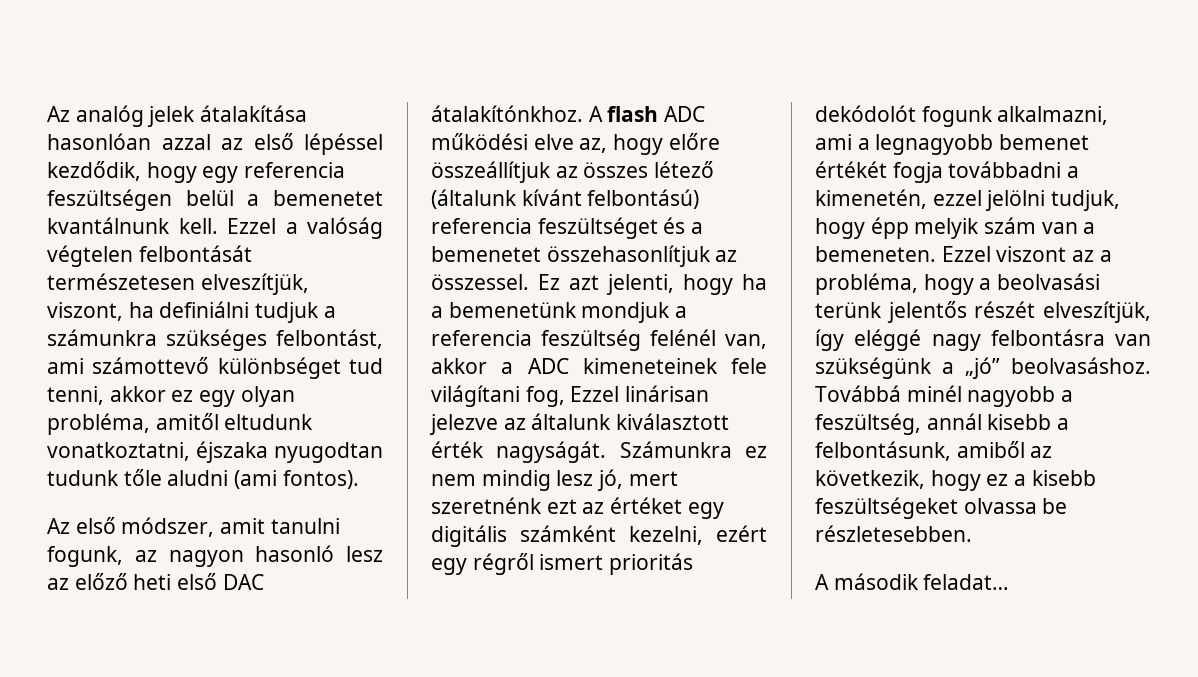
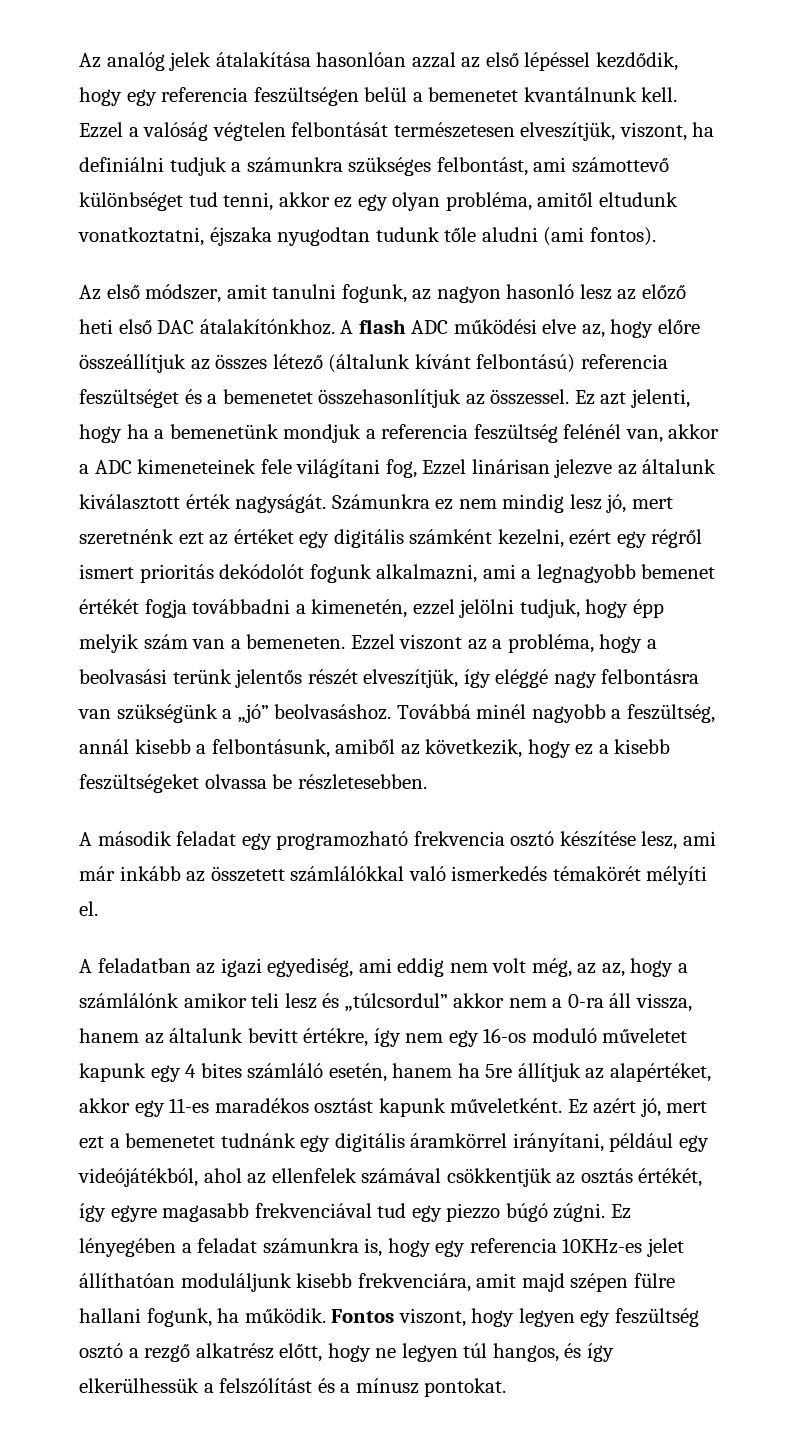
[923,574,1010,590] feladat… -> [176,831,716,850] [79,866,708,885] [79,901,98,916] [79,958,688,977] [79,993,692,1012] [79,1028,688,1047] [79,1063,711,1082] [79,1098,708,1117] [79,1133,709,1152] [78,1168,703,1187] [79,1203,631,1222] [79,1238,684,1257] [79,1273,675,1292] [79,1308,699,1327] [79,1343,614,1362] [79,1378,507,1397] feladat egy programozható frekvencia osztó készítése lesz, ami már inkább az összetett számlálókkal való ismerkedés témakörét mélyíti el. // A feladatban az igazi egyediség, ami eddig nem volt még, az az, hogy a számlálónk amikor teli lesz és „túlcsordul” akkor nem a 0-ra áll vissza, hanem az általunk bevitt értékre, így nem egy 16-os moduló műveletet kapunk egy 4 bites számláló esetén, hanem ha 5re állítjuk az alapértéket, akkor egy 11-es maradékos osztást kapunk műveletként. Ez azért jó, mert ezt a bemenetet tudnánk egy digitális áramkörrel irányítani, például egy videójátékból, ahol az ellenfelek számával csökkentjük az osztás értékét, így egyre magasabb frekvenciával tud egy piezzo búgó zúgni. Ez lényegében a feladat számunkra is, hogy egy referencia 10KHz-es jelet állíthatóan moduláljunk kisebb frekvenciára, amit majd szépen fülre hallani fogunk, ha működik. Fontos viszont, hogy legyen egy feszültség osztó a rezgő alkatrész előtt, hogy ne legyen túl hangos, és így elkerülhessük a felszólítást és a mínusz pontokat.

